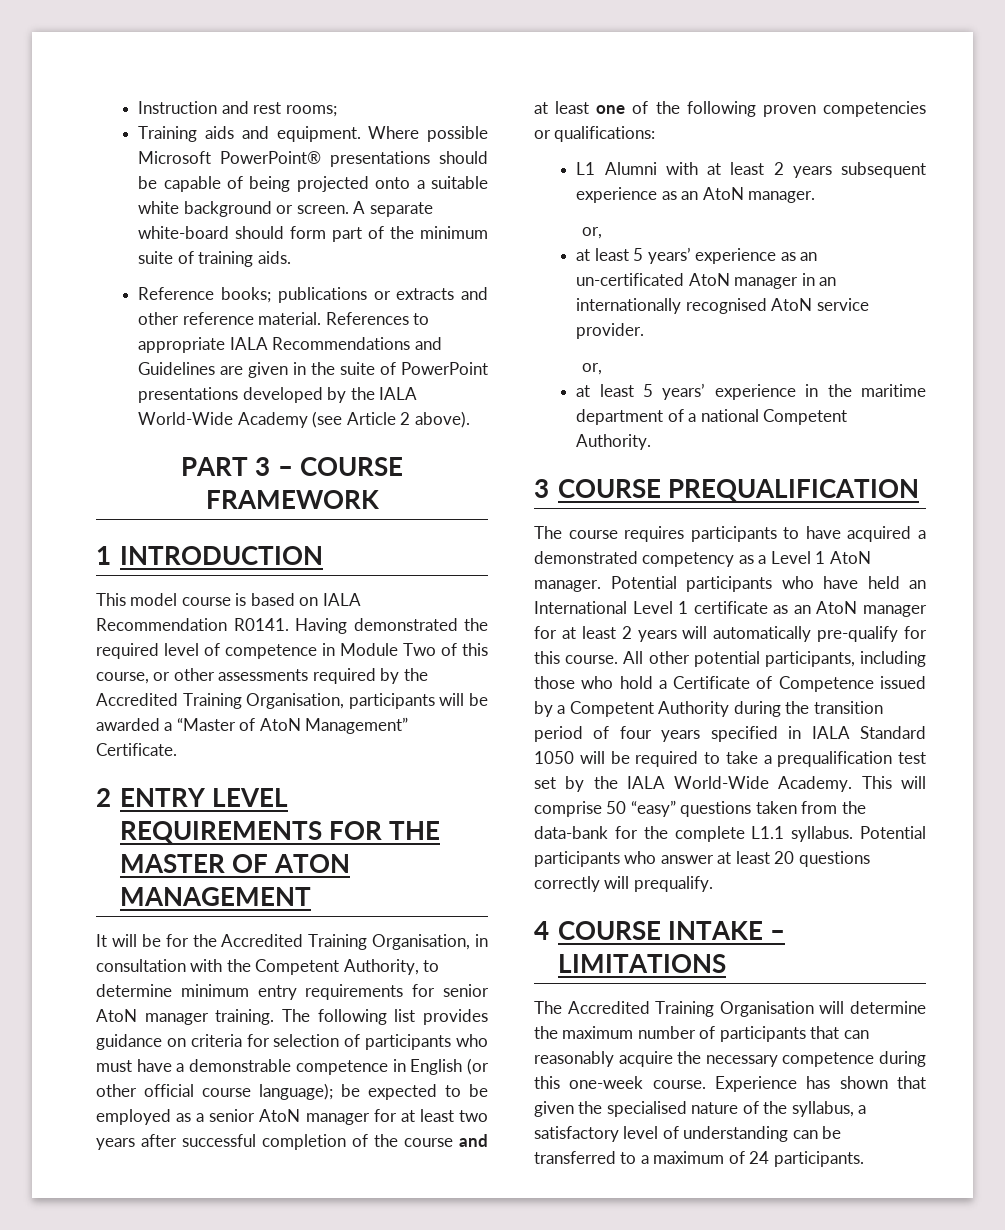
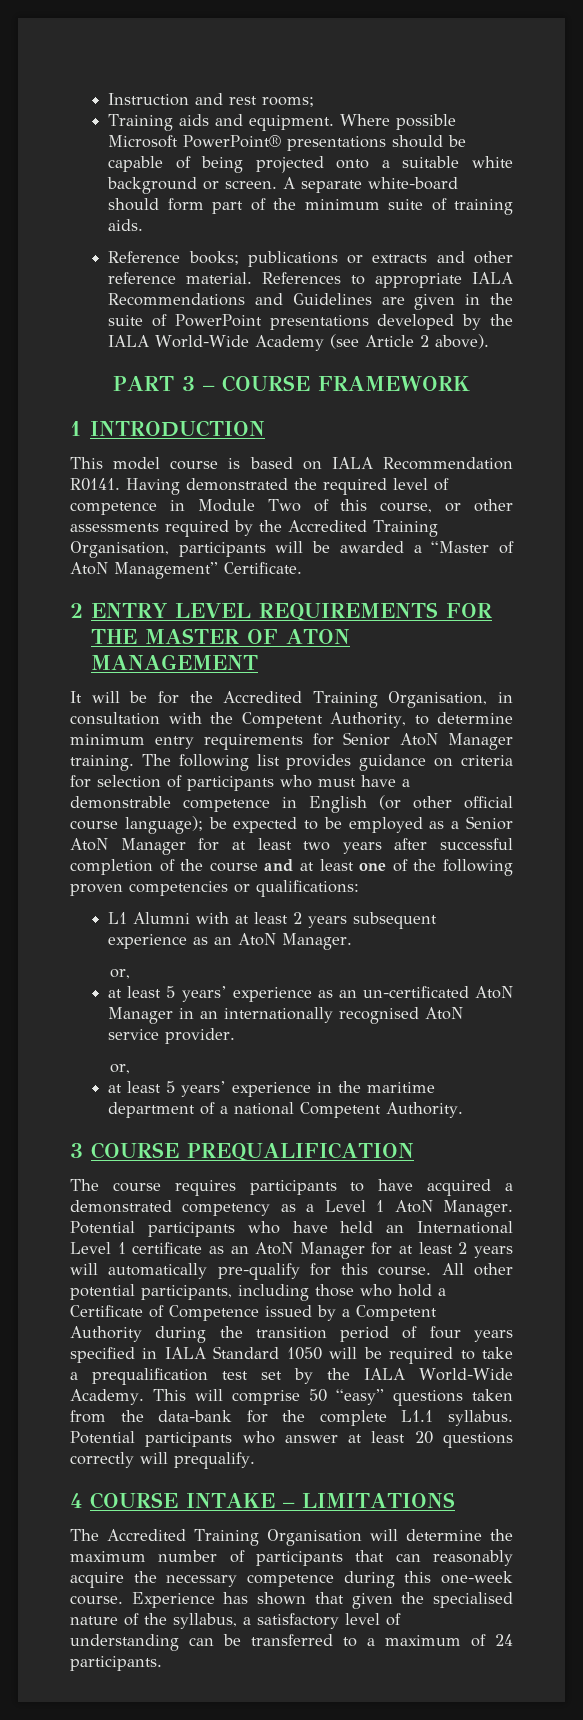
[443,984,490,997] [96,1009,209,1025] senior AtoN manager -> [343,732,513,750] Senior AtoN Manager
[209,1109,370,1125] senior AtoN manager -> [465,816,513,830] [70,838,186,855] Senior AtoN Manager
[748,191,816,203] manager. -> [282,933,353,950] Manager.
[734,277,799,289] manager -> [108,1007,174,1024] Manager
[534,580,601,592] manager. -> [443,1200,514,1217] Manager.
[863,605,927,617] manager -> [299,1242,365,1259] Manager

